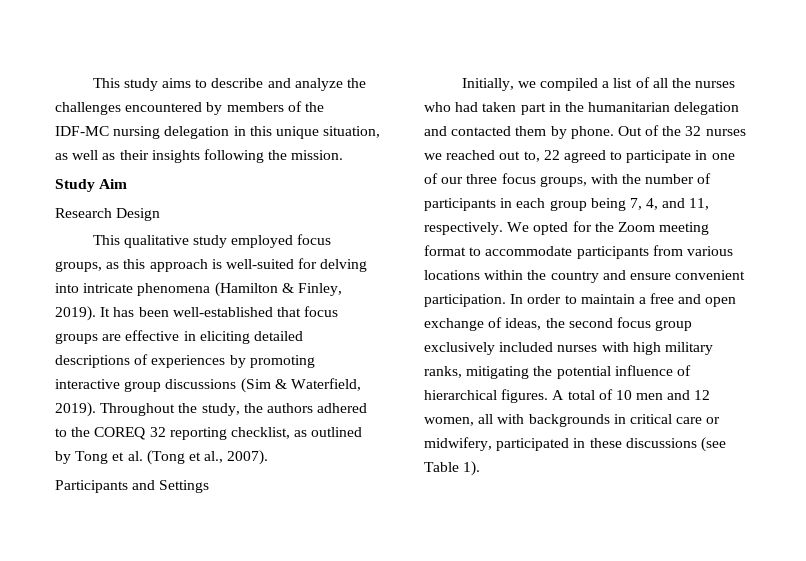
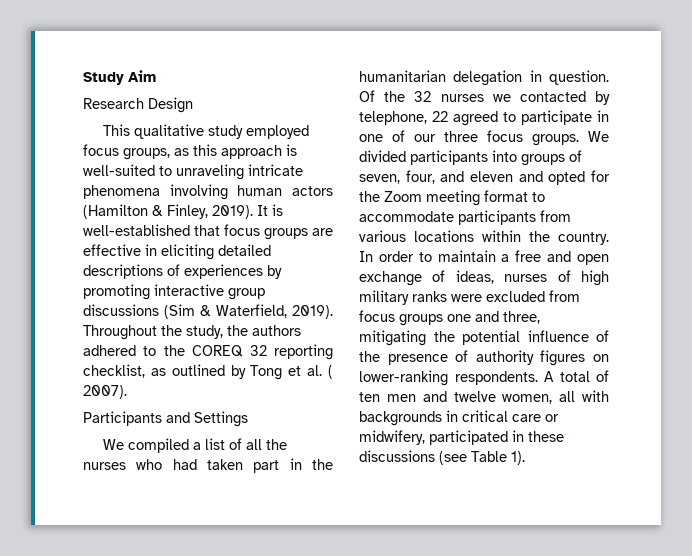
[92,78,367,91] [55,101,324,115] [55,126,381,139] [55,149,344,163] This study aims to describe and analyze the challenges encountered by members of the IDF-MC nursing delegation in this unique situation, as well as their insights following the mission. // -> (83, 78) none
[298,258,368,272] [55,283,211,296] for delving into intricate phenomena -> [159,164,303,180] [83,184,333,200] to unraveling intricate phenomena involving human actors
[113,307,169,317] has been -> [272,204,283,216] is
[146,450,224,465] (Tong et al., -> [328,365,333,379] (
[461,78,536,91] Initially, we -> [102,439,124,450] We
[424,125,660,139] and contacted them by phone. Out of -> [529,70,609,85] [359,90,375,102] in question. Of
[446,150,540,162] reached out to, -> [519,91,610,105] [359,111,427,125] contacted by telephone,
[539,173,712,187] [424,198,710,211] [424,222,530,235] groups, with the number of participants in each group being 7, 4, and 11, respectively. We -> [532,131,609,146] [359,150,582,166] [359,170,543,184] groups. We divided participants into groups of seven, four, and eleven and
[550,270,746,283] [424,294,506,307] country and ensure convenient participation. -> [558,232,609,245] country.
[545,317,693,331] [424,342,713,355] [424,366,462,378] the second focus group exclusively included nurses with high military ranks, -> [504,270,609,286] [359,290,580,305] [359,310,540,326] nurses of high military ranks were excluded from focus groups one and three,
[424,389,549,403] hierarchical figures. -> [359,350,609,366] [359,370,538,386] the presence of authority figures on lower-ranking respondents.
[615,390,632,400] 10 -> [359,392,380,402] ten
[694,390,711,400] 12 -> [453,391,496,402] twelve

